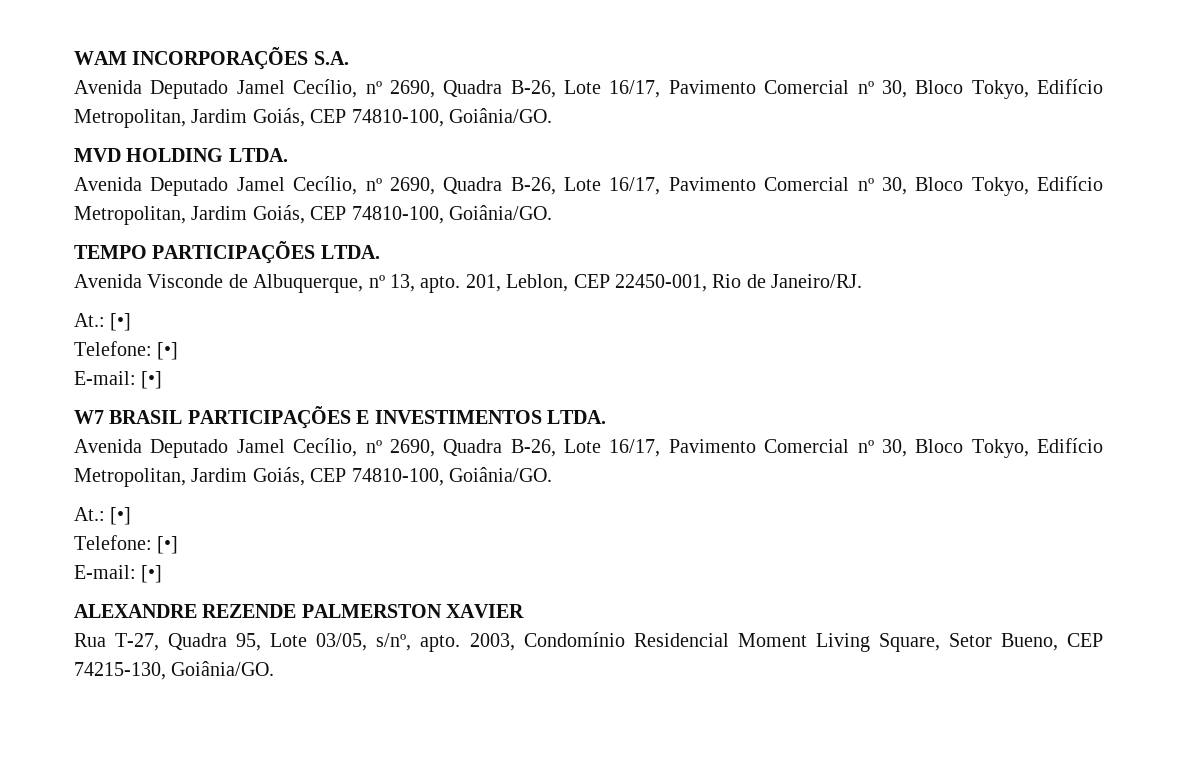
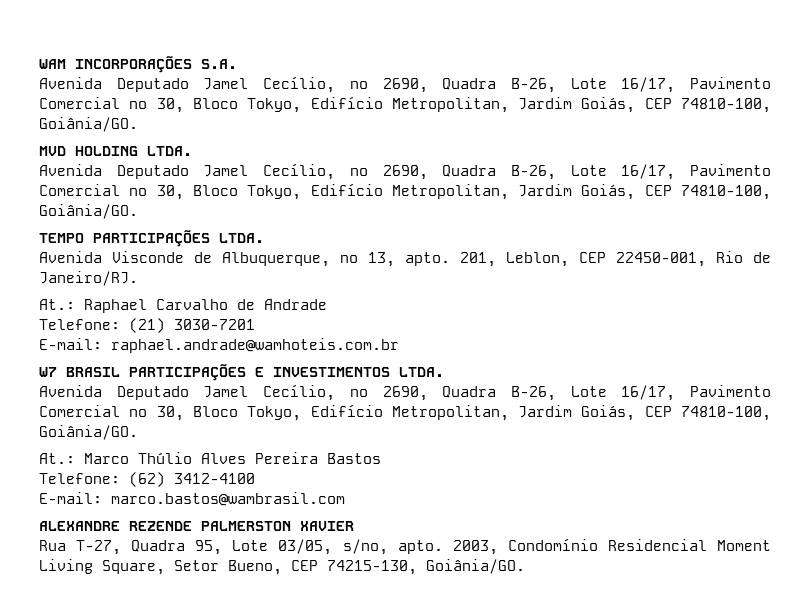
[110,313,132,331] [74,341,179,360] [74,371,163,389] [•] // Telefone: [•] // E-mail: [•] -> [84,299,327,313] [39,318,255,333] [39,338,399,353] Raphael Carvalho de Andrade // Telefone: (21) 3030-7201 // E-mail: raphael.andrade@wamhoteis.com.br
[110,507,132,525] [74,535,179,554] [74,565,163,583] [•] // Telefone: [•] // E-mail: [•] -> [84,452,381,464] [39,472,255,487] [39,492,345,506] Marco Thúlio Alves Pereira Bastos // Telefone: (62) 3412-4100 // E-mail: marco.bastos@wambrasil.com

